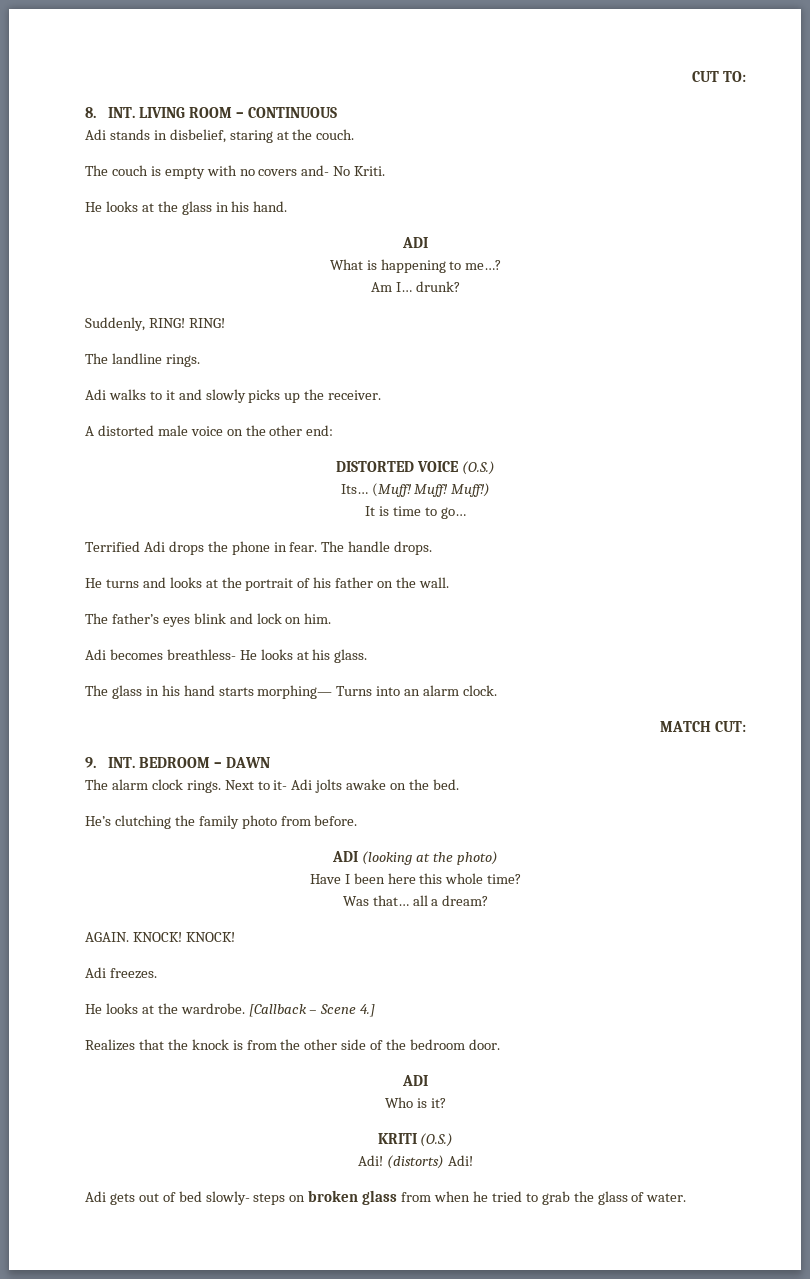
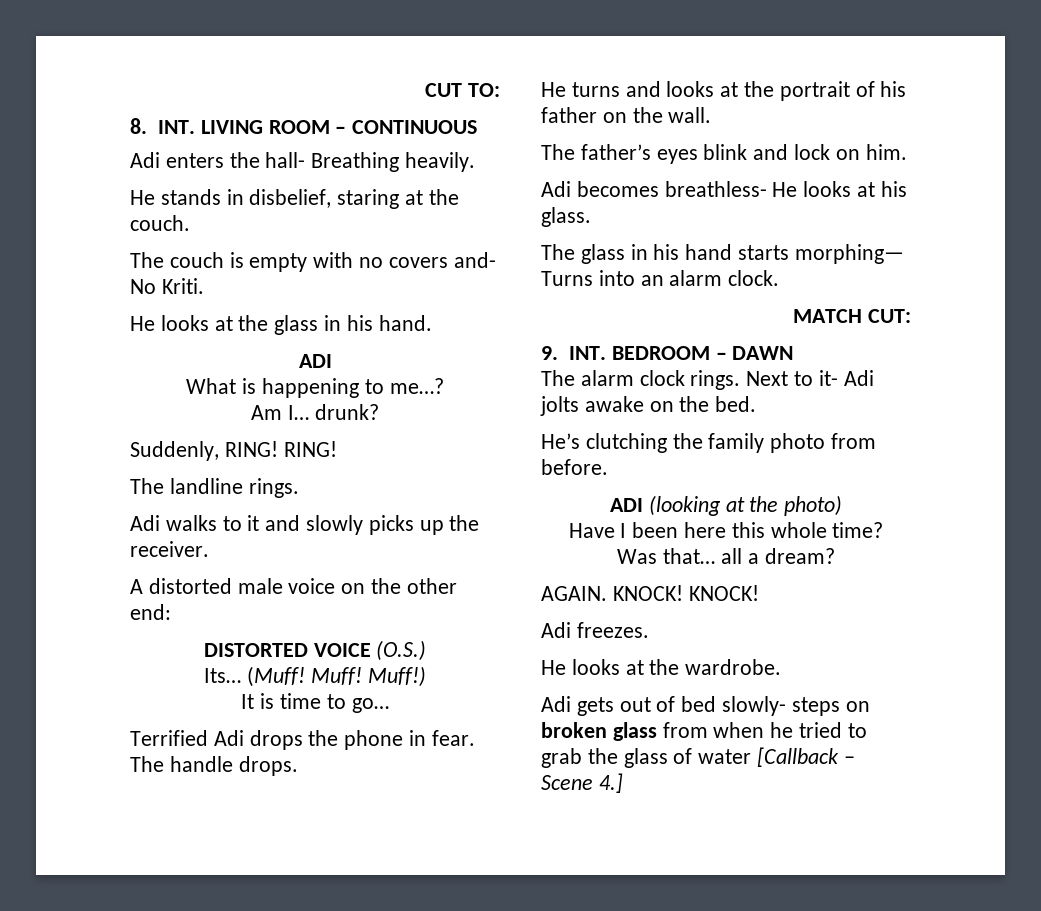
(106, 134) none -> [165,152,476,172] [130,190,155,205] enters the hall- Breathing heavily. // He
[248,1004,376,1017] [85,1039,500,1051] [402,1075,428,1086] [385,1097,446,1108] [377,1133,454,1147] [358,1155,473,1169] [Callback – Scene 4.] // Realizes that the knock is from the other side of the bedroom door. // ADI // Who is it? // KRITI (O.S.) // Adi! (distorts) Adi! -> (782, 667) none
[646,1193,687,1202] water. -> [698,747,855,767] [541,773,623,793] water [Callback – Scene 4.]

